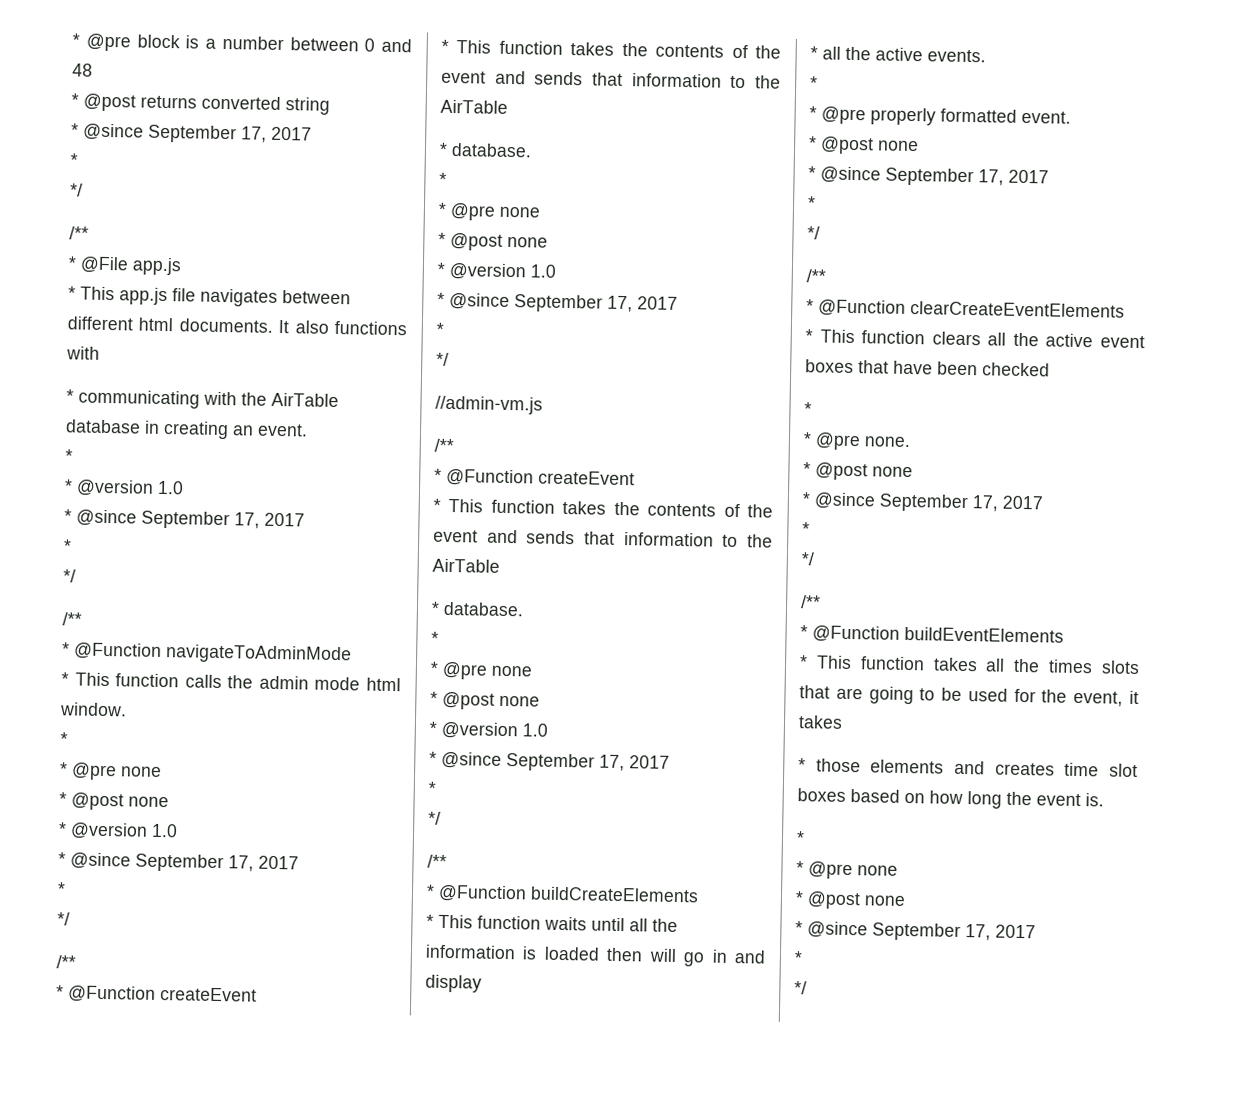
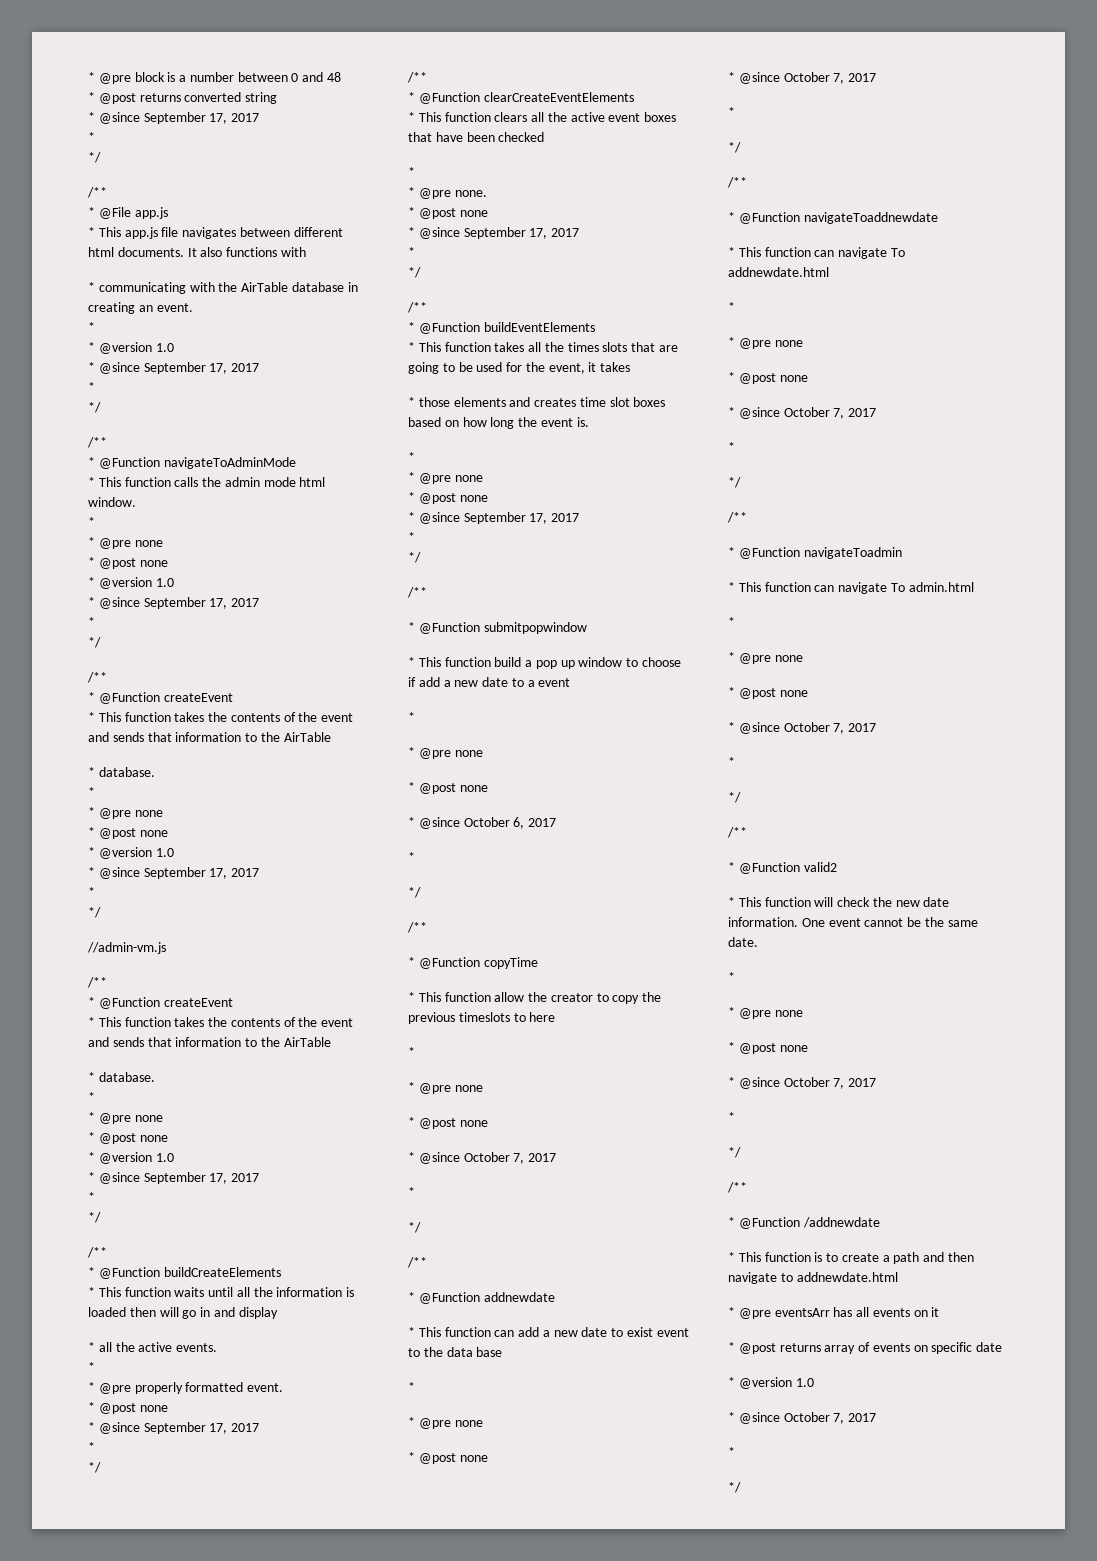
(807, 988) none -> [407,587,427,598] [408,622,587,634] [408,657,682,669] [408,677,571,687] [408,712,415,722] [408,747,483,759] [408,782,488,794] [408,817,557,829] [408,852,415,862] [408,887,421,898] [407,922,427,933] [408,957,538,969] [408,992,662,1004] [408,1012,556,1024] [408,1047,415,1057] [408,1082,483,1094] [408,1117,488,1129] [408,1152,557,1164] [408,1187,415,1197] [408,1222,421,1233] [407,1257,427,1268] [408,1292,555,1304] [408,1327,689,1337] [408,1347,503,1357] [408,1382,415,1392] [408,1417,483,1429] [408,1452,488,1464] [728,72,877,84] [728,107,735,117] [728,142,741,153] [727,177,747,188] [728,212,938,224] [728,247,905,259] [728,267,829,277] [728,302,735,312] [728,337,803,349] [728,372,808,384] [728,407,877,419] [728,442,735,452] [728,477,741,488] [727,512,747,523] [728,547,902,559] [728,582,974,594] [728,617,735,627] [728,652,803,664] [728,687,808,699] [728,722,877,734] [728,757,735,767] [728,792,741,803] [727,827,747,838] [728,862,837,874] [728,897,950,907] [728,917,978,927] [728,937,758,947] [728,972,735,982] [728,1007,803,1019] [728,1042,808,1054] [728,1077,877,1089] [728,1112,735,1122] [728,1147,741,1158] [727,1182,747,1193] [728,1217,880,1229] [728,1252,975,1264] [728,1272,898,1284] [728,1307,940,1319] [728,1342,1003,1354] [728,1377,814,1389] [728,1412,877,1424] [728,1447,735,1457] [728,1482,741,1493] // /** // * @Function submitpopwindow // * This function build a pop up window to choose if add a new date to a event // * // * @pre none // * @post none // * @since October 6, 2017 // * // */ // /** // * @Function copyTime // * This function allow the creator to copy the previous timeslots to here // * // * @pre none // * @post none // * @since October 7, 2017 // * // */ // /** // * @Function addnewdate // * This function can add a new date to exist event to the data base // * // * @pre none // * @post none // * @since October 7, 2017 // * // */ // /** // * @Function navigateToaddnewdate // * This function can navigate To addnewdate.html // * // * @pre none // * @post none // * @since October 7, 2017 // * // */ // /** // * @Function navigateToadmin // * This function can navigate To admin.html // * // * @pre none // * @post none // * @since October 7, 2017 // * // */ // /** // * @Function valid2 // * This function will check the new date information. One event cannot be the same date. // * // * @pre none // * @post none // * @since October 7, 2017 // * // */ // /** // * @Function /addnewdate // * This function is to create a path and then navigate to addnewdate.html // * @pre eventsArr has all events on it // * @post returns array of events on specific date // * @version 1.0 // * @since October 7, 2017 // * // */

